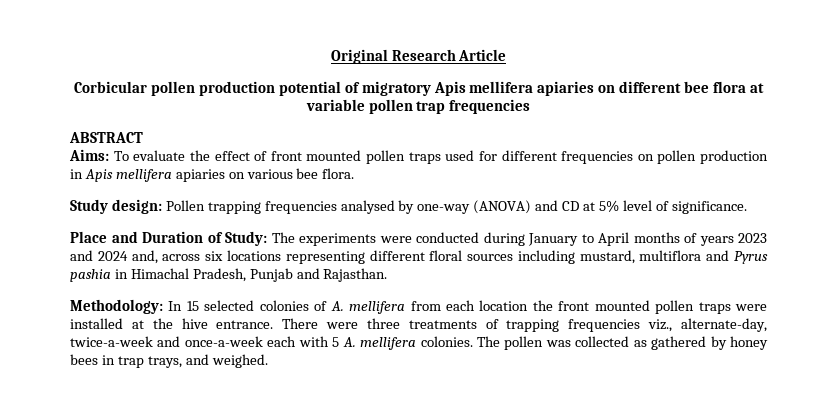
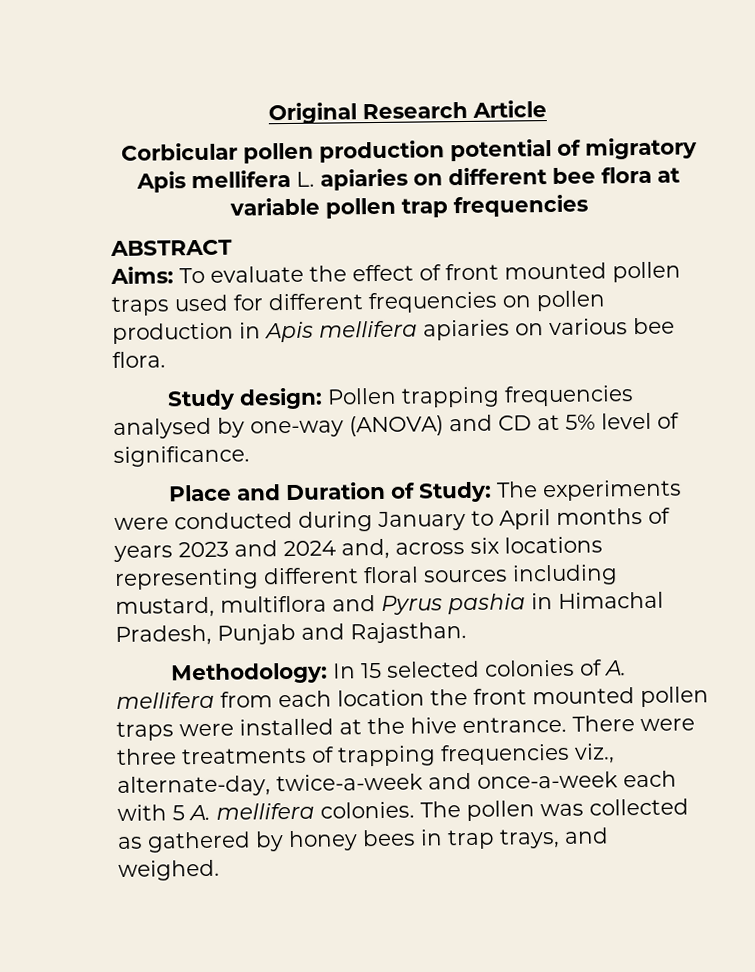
(534, 87) none -> [296,171,315,187] L.

